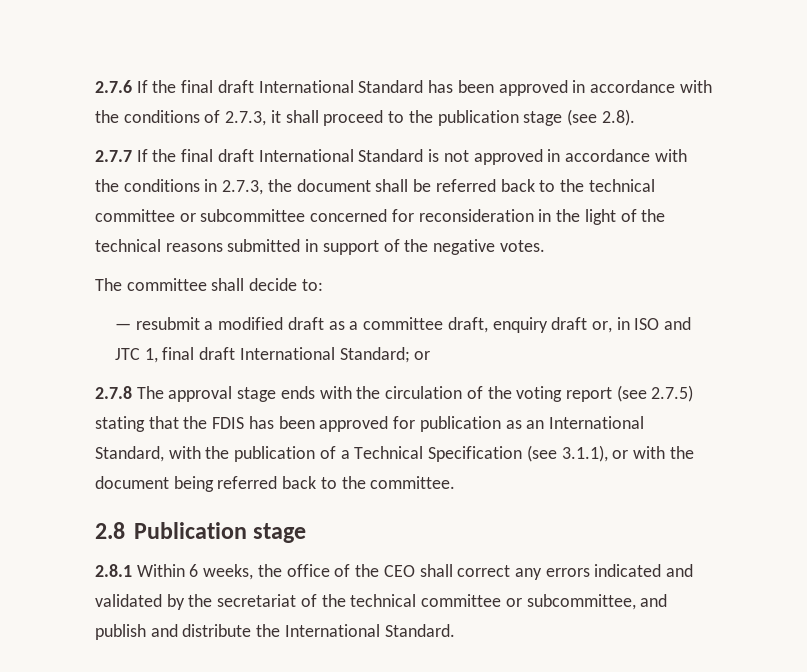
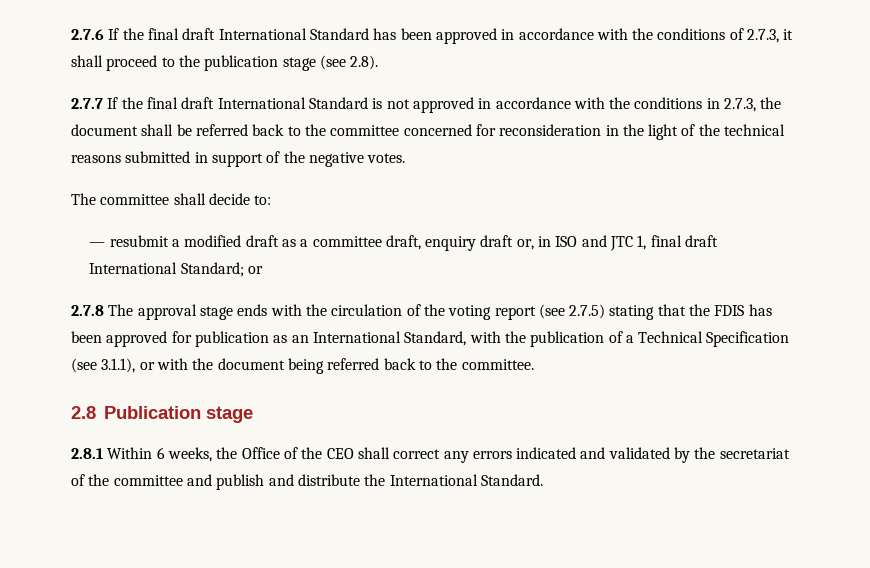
[588,179,655,192] [95,209,306,222] technical committee or subcommittee -> [330,125,400,136] committee
[286,564,330,577] office -> [241,447,280,459] Office
[350,594,636,610] technical committee or subcommittee, -> [113,475,183,486] committee

